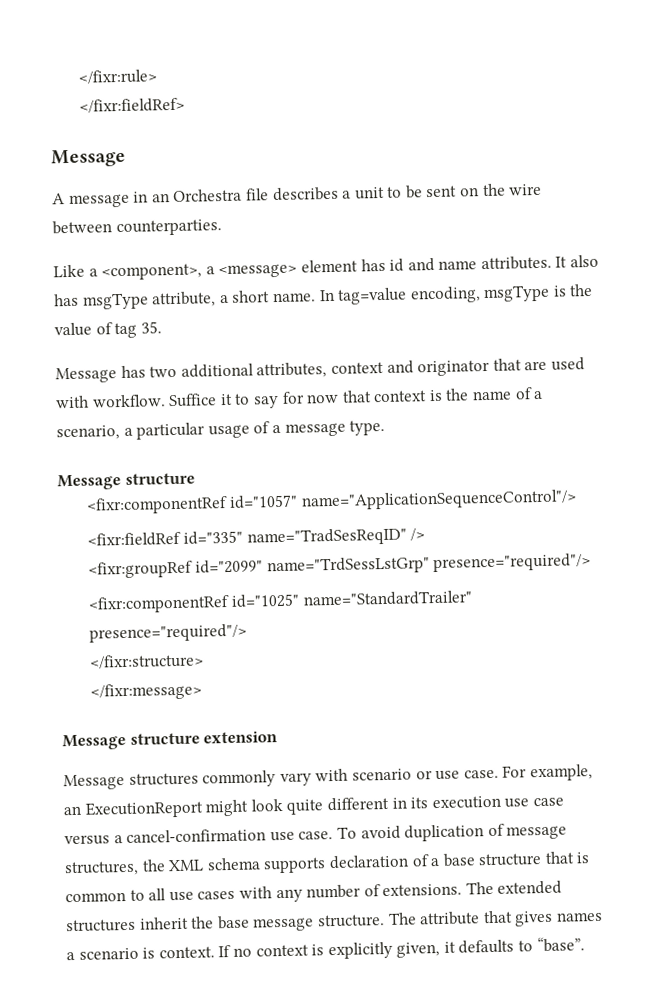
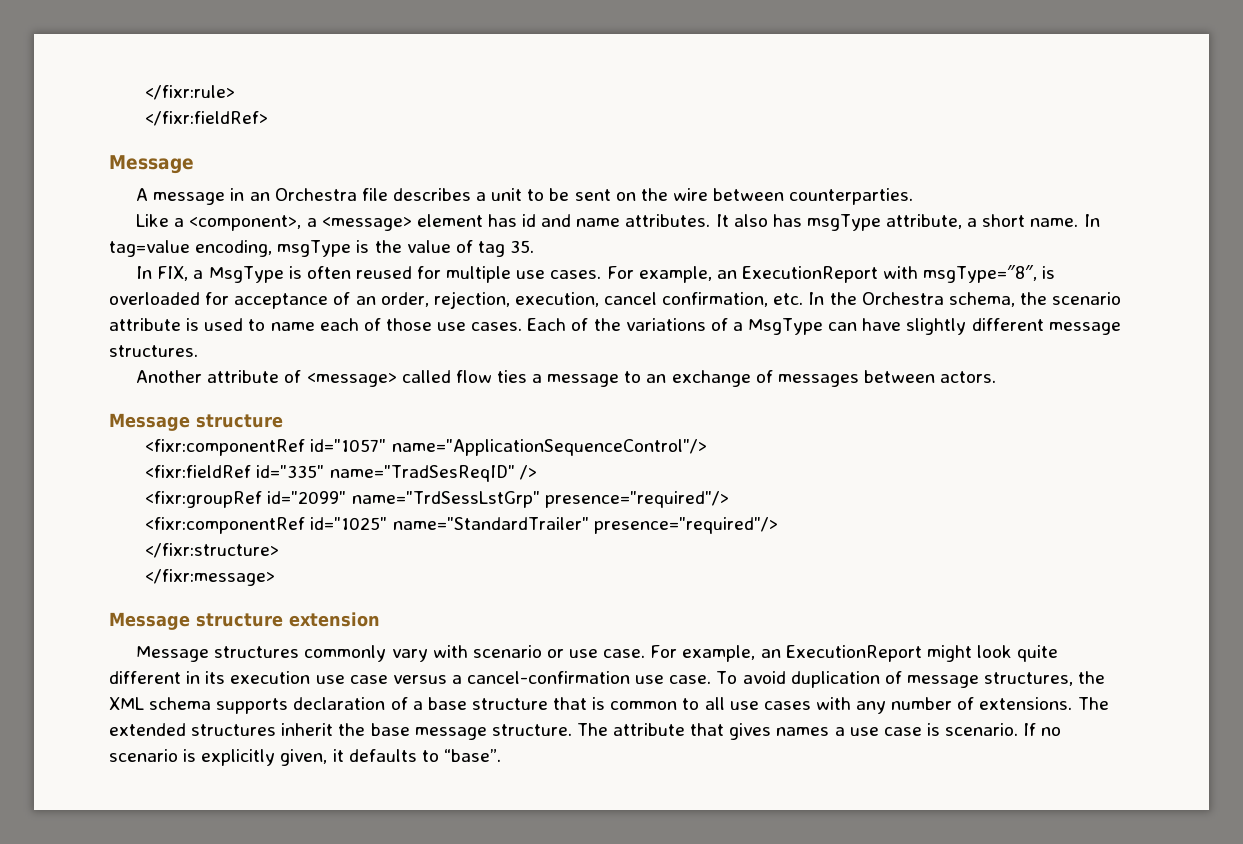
[55,357,585,384] [55,387,544,409] [56,419,386,441] Message has two additional attributes, context and originator that are used with workflow. Suffice it to say for now that context is the name of a scenario, a particular usage of a message type. -> [136,265,1056,283] [109,291,1122,309] [109,318,1121,335] [109,345,198,357] [136,370,997,387] In FIX, a MsgType is often reused for multiple use cases. For example, an ExecutionReport with msgType=″8″, is overloaded for acceptance of an order, rejection, execution, cancel confirmation, etc. In the Orchestra schema, the scenario attribute is used to name each of those use cases. Each of the variations of a MsgType can have slightly different message structures. // Another attribute of <message> called flow ties a message to an exchange of messages between actors.
[78,946,215,960] scenario is context. -> [849,723,1019,736] use case is scenario.
[255,944,309,957] context -> [109,749,178,762] scenario

